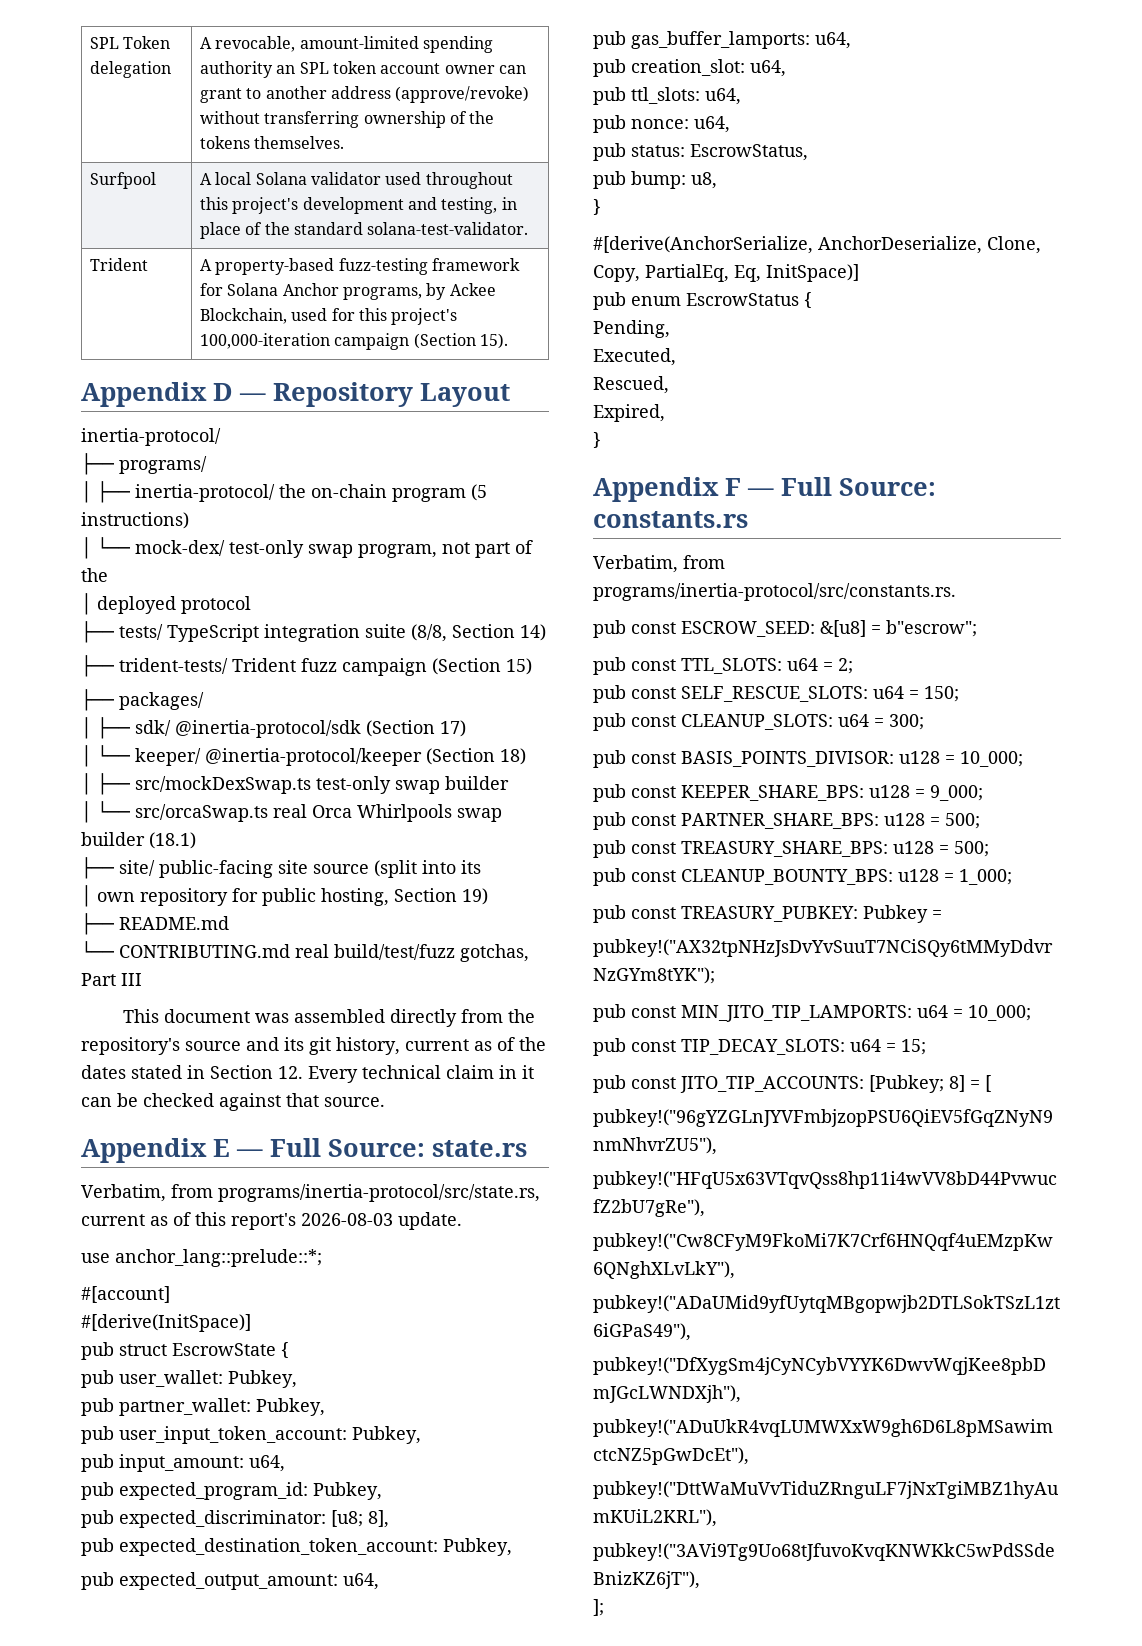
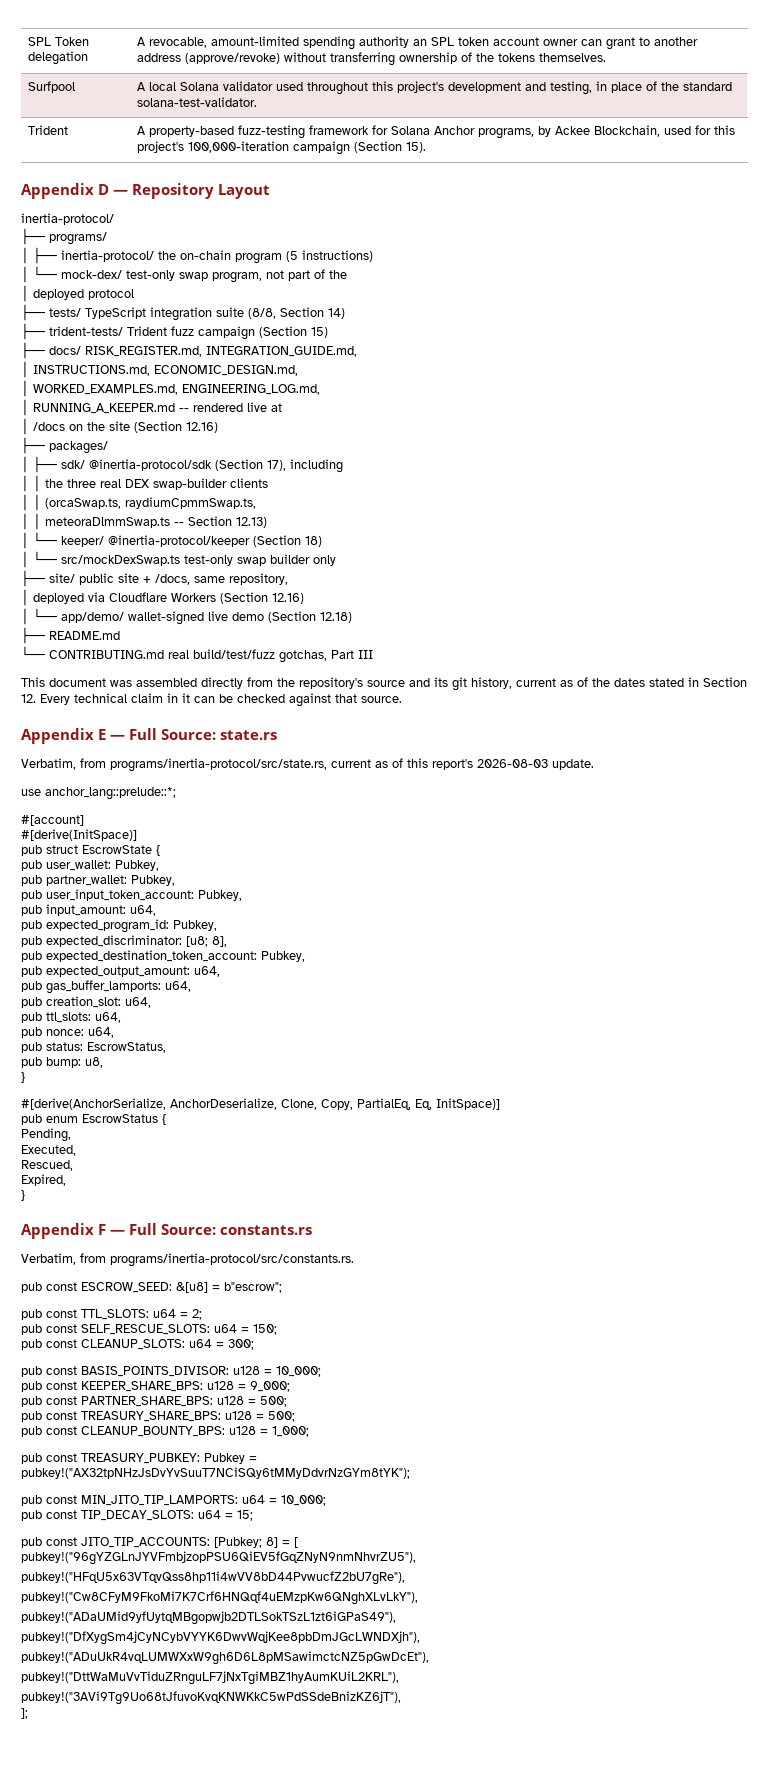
(532, 666) none -> [21,342,357,359] [21,361,298,378] [21,380,320,397] [21,399,282,416] [21,418,218,435] // ├── docs/ RISK_REGISTER.md, INTEGRATION_GUIDE.md, // │ INSTRUCTIONS.md, ECONOMIC_DESIGN.md, // │ WORKED_EXAMPLES.md, ENGINEERING_LOG.md, // │ RUNNING_A_KEEPER.md -- rendered live at // │ /docs on the site (Section 12.16)
[440,720,466,737] 17) -> [267,459,343,473] [21,475,268,492] [21,494,256,511] [21,513,267,530] 17), including // │ │ the three real DEX swap-builder clients // │ │ (orcaSwap.ts, raydiumCpmmSwap.ts, // │ │ meteoraDlmmSwap.ts -- Section 12.13)
[97,773,131,795] ├── -> [33,551,57,564] └──
[81,801,502,823] [81,832,196,849] [81,857,481,879] [81,885,488,907] // │ └── src/orcaSwap.ts real Orca Whirlpools swap builder (18.1) // ├── site/ public-facing site source (split into its // │ own repository for public hosting, Section 19) -> [313,555,336,566] [21,570,288,587] [21,589,304,606] [21,608,352,625] only // ├── site/ public site + /docs, same repository, // │ deployed via Cloudflare Workers (Section 12.16) // │ └── app/demo/ wallet-signed live demo (Section 12.18)

